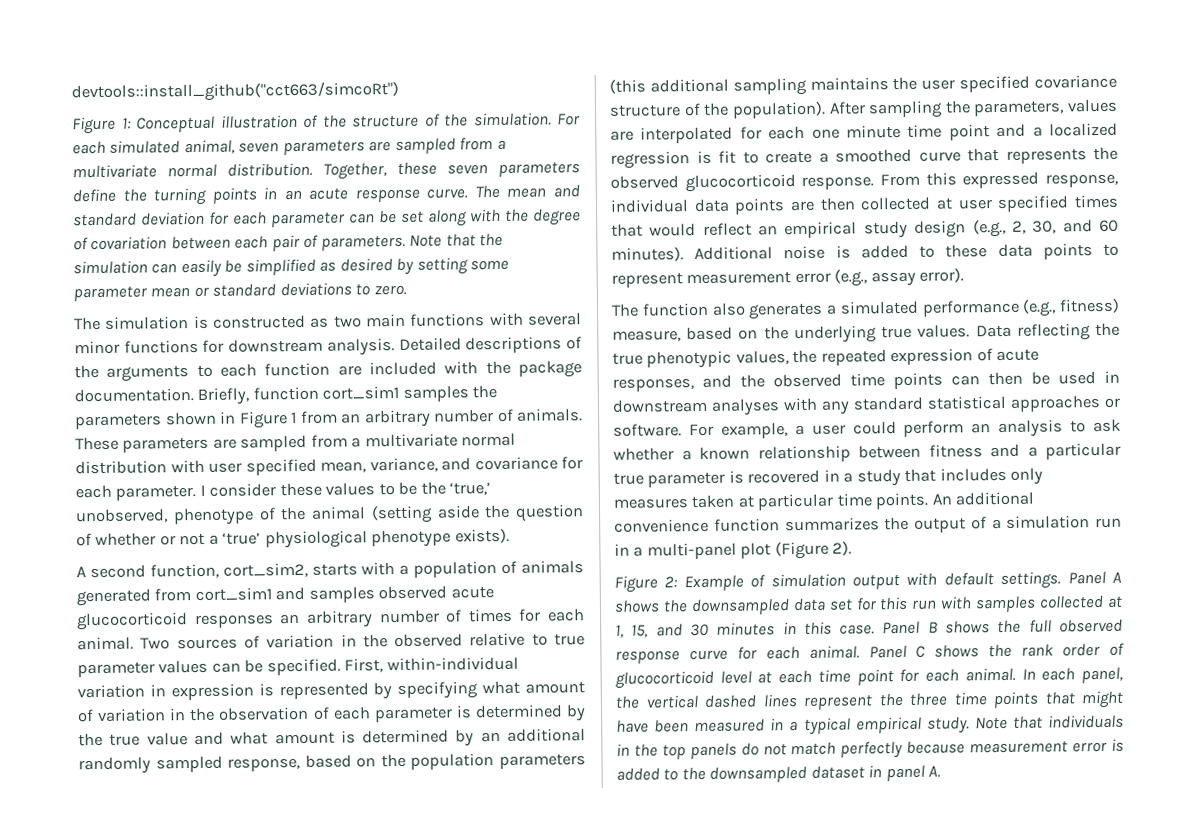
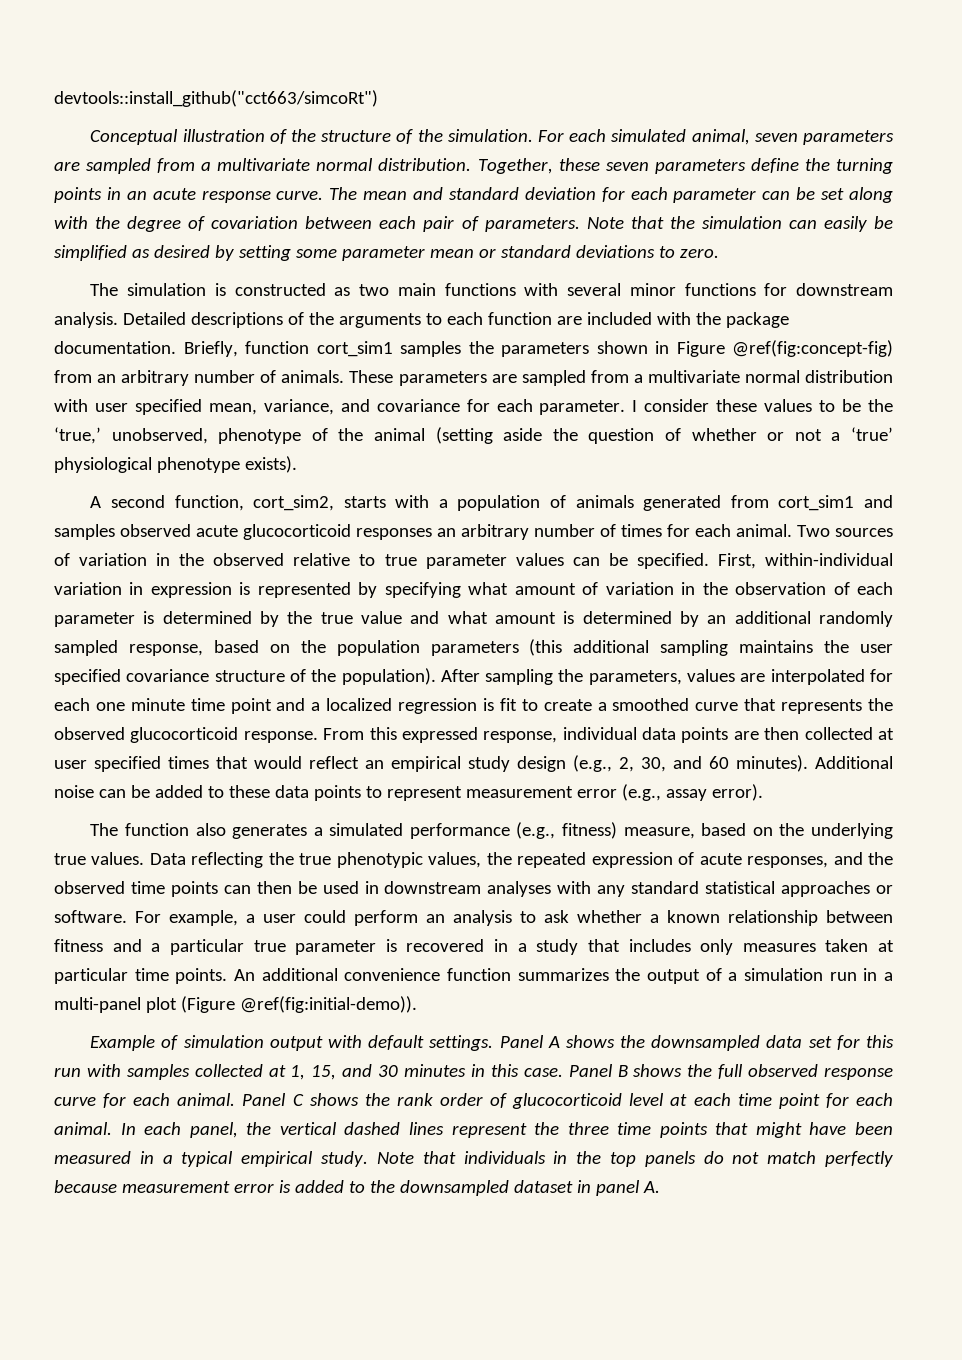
[72,116,132,135] Figure 1: -> (378, 98) none
[291,411,297,424] 1 -> [732,340,893,357] @ref(fig:concept-fig)
[835,245,851,259] is -> [98,785,150,798] can be
[832,541,853,556] [614,575,679,593] 2). // Figure 2: -> [239,996,417,1013] @ref(fig:initial-demo)). //

